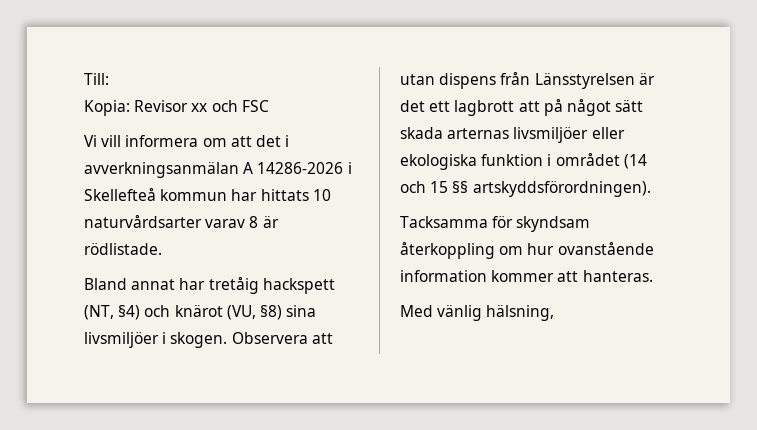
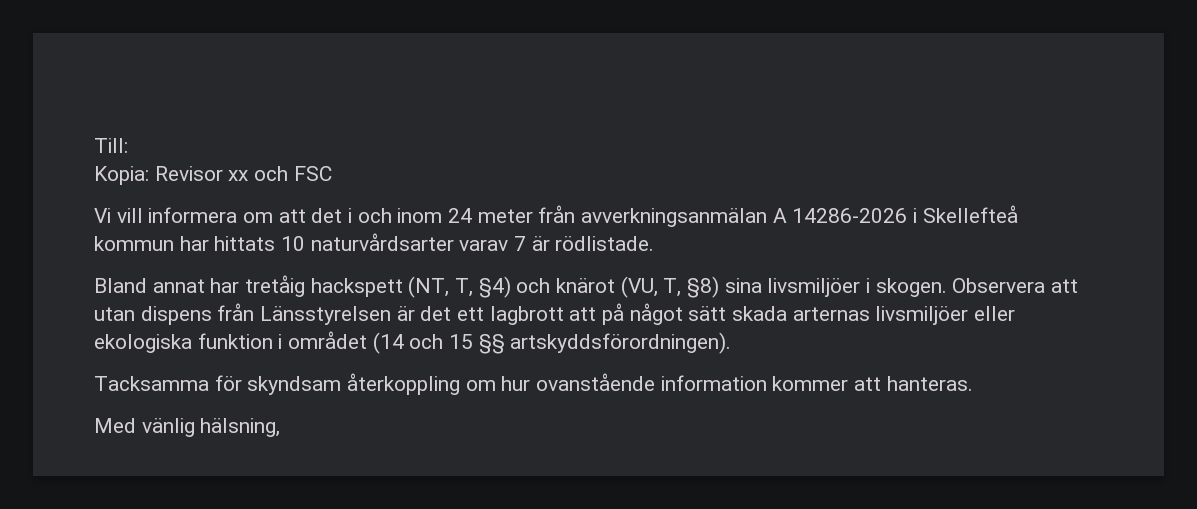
(290, 141) none -> [357,205,576,223] och inom 24 meter från
[249,216,259,228] 8 -> [514,236,527,251] 7
(114, 312) none -> [455,278,474,297] T,
(256, 312) none -> [663,278,682,297] T,

